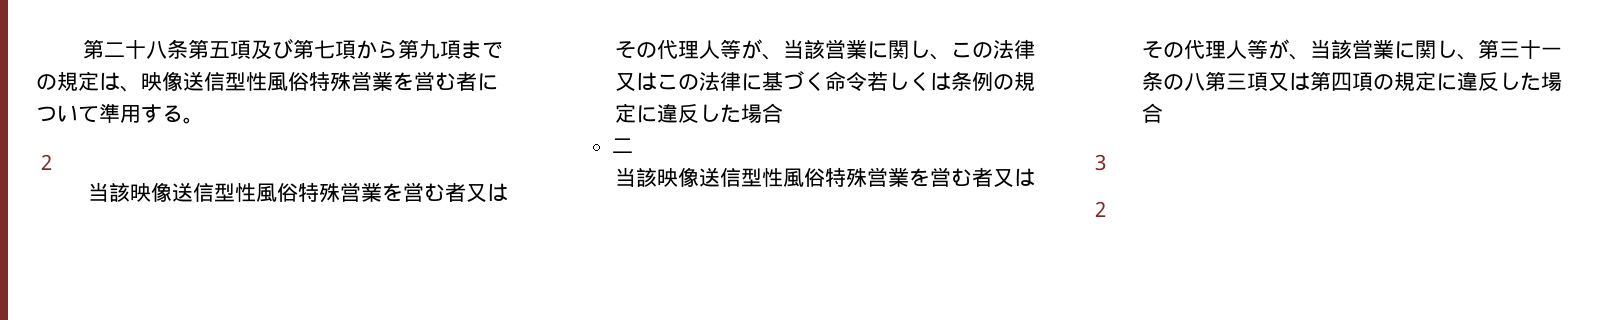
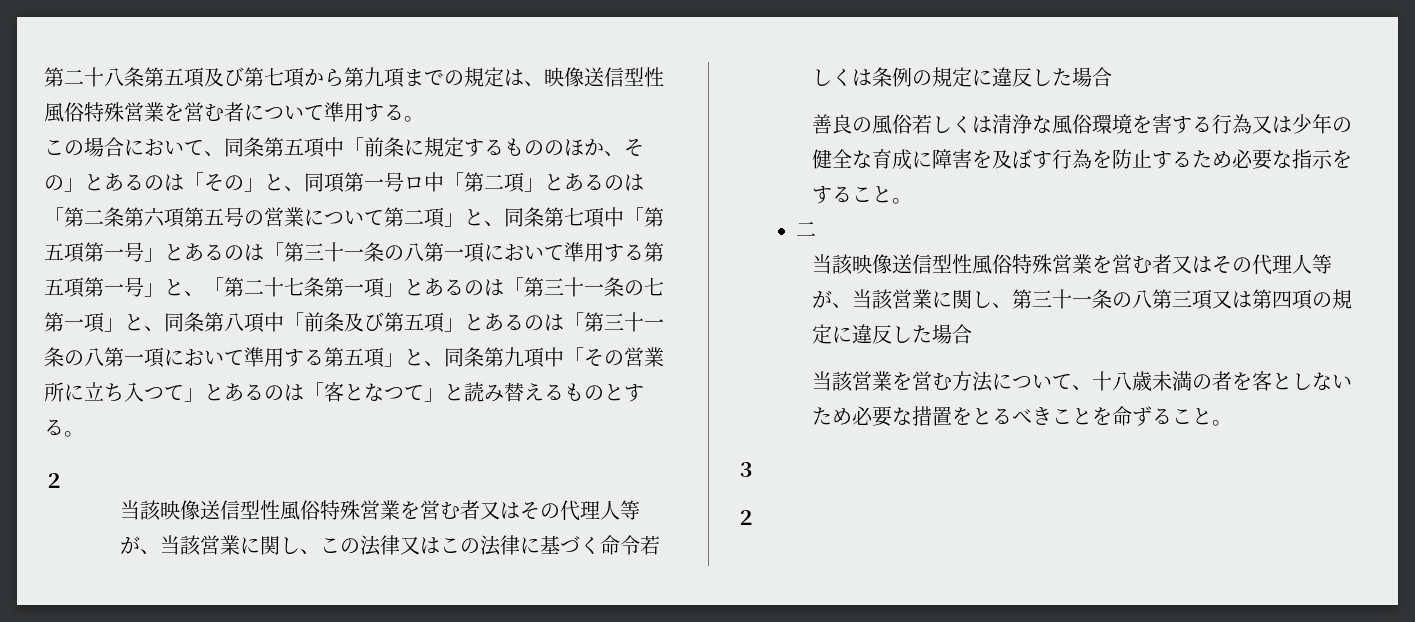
(204, 120) none -> [44,137,644,158] [44,172,644,193] [44,207,664,228] [44,242,664,263] [44,277,664,298] [44,312,664,333] [44,347,664,368] [44,382,644,402] [44,419,84,437] // この場合において、同条第五項中「前条に規定するもののほか、その」とあるのは「その」と、同項第一号ロ中「第二項」とあるのは「第二条第六項第五号の営業について第二項」と、同条第七項中「第五項第一号」とあるのは「第三十一条の八第一項において準用する第五項第一号」と、「第二十七条第一項」とあるのは「第三十一条の七第一項」と、同条第八項中「前条及び第五項」とあるのは「第三十一条の八第一項において準用する第五項」と、同条第九項中「その営業所に立ち入つて」とあるのは「客となつて」と読み替えるものとする。
(783, 113) none -> [811,114,1352,134] [811,149,1352,170] [811,186,912,204] // 善良の風俗若しくは清浄な風俗環境を害する行為又は少年の健全な育成に障害を及ぼす行為を防止するため必要な指示をすること。
(1163, 113) none -> [811,371,1352,392] [811,406,1232,427] // 当該営業を営む方法について、十八歳未満の者を客としないため必要な措置をとるべきことを命ずること。

